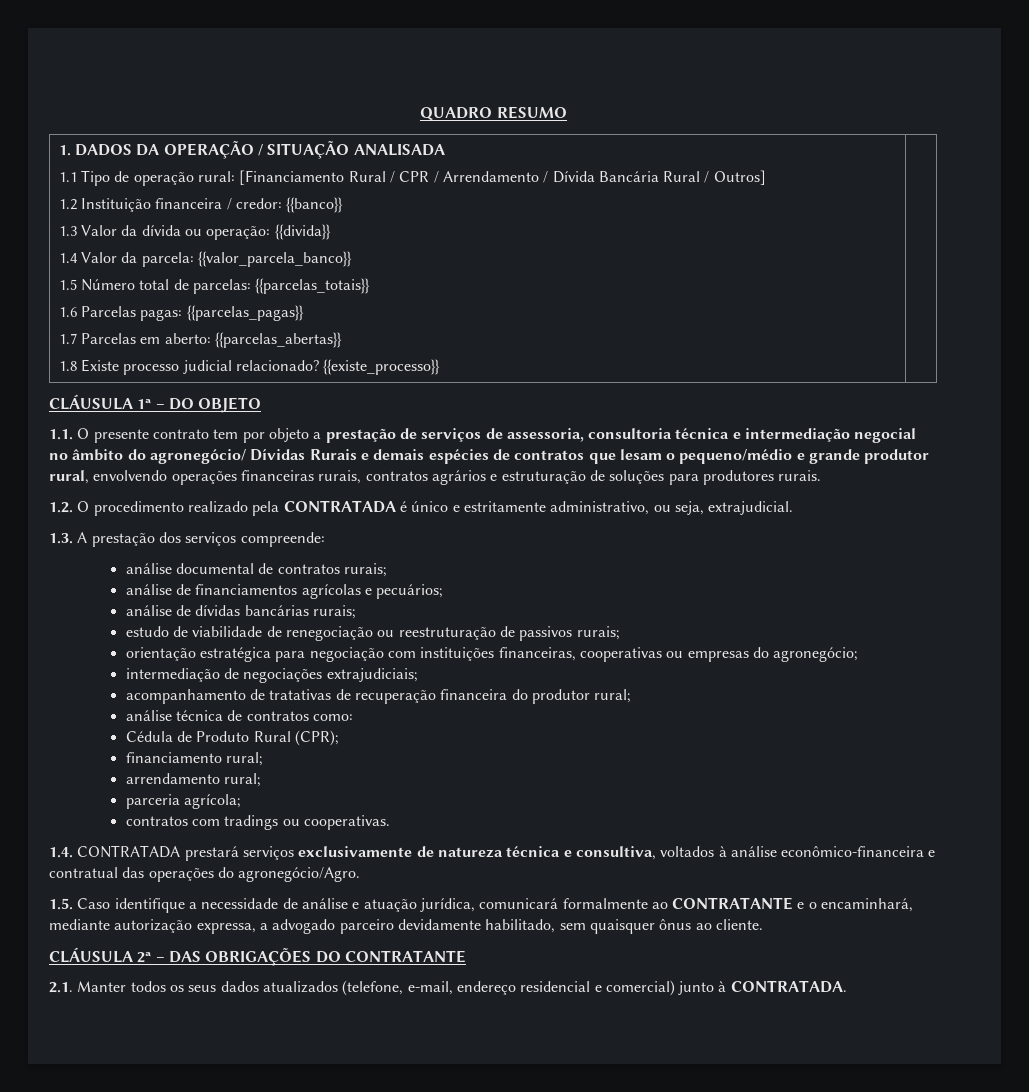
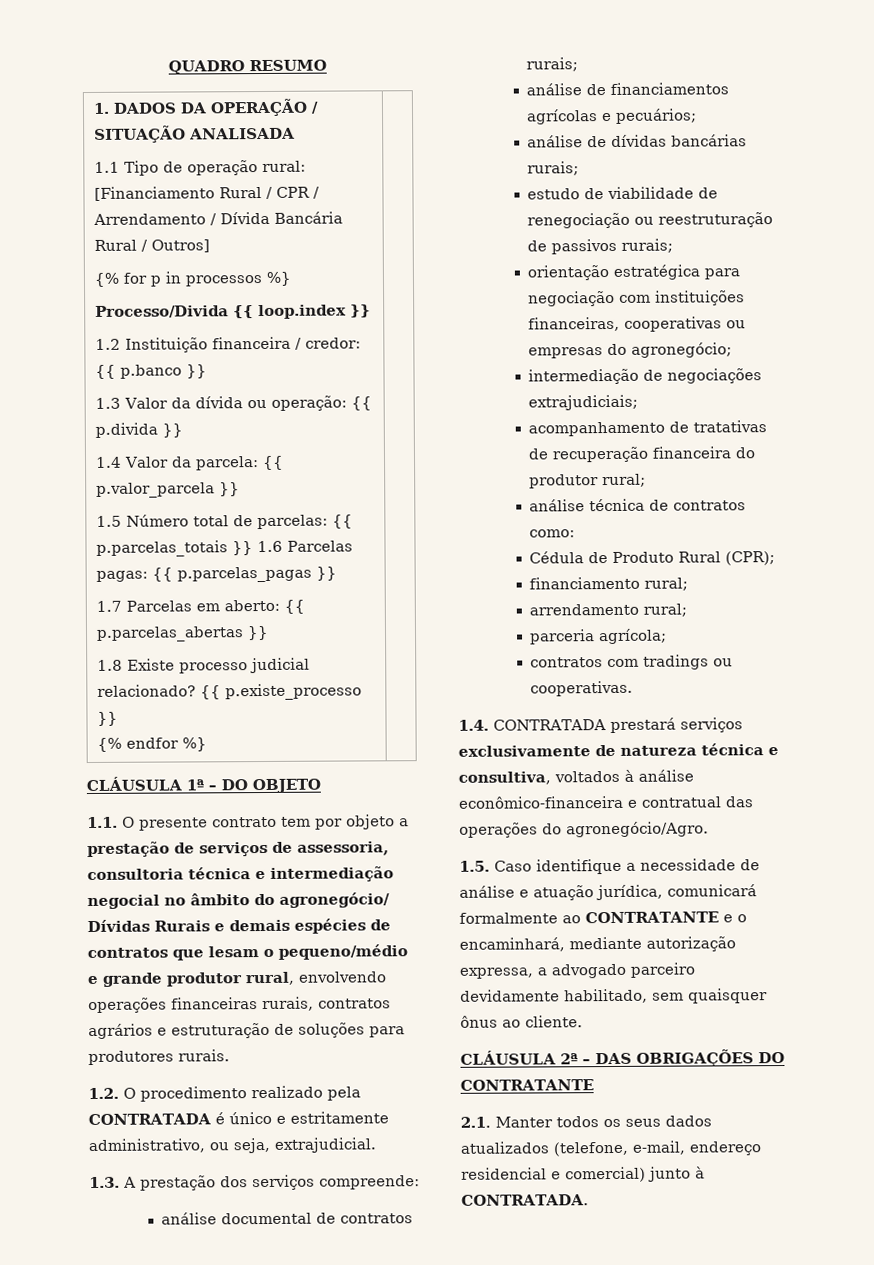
(766, 177) none -> [93,271,292,287] [94,304,371,320] // {% for p in processos %} // Processo/Divida {{ loop.index }}
[286,197,344,213] {{banco}} -> [94,364,207,379] {{ p.banco }}
[274,224,331,240] {{divida}} -> [350,396,372,411] [94,422,183,438] {{ p.divida }}
[197,251,352,267] {{valor_parcela_banco}} -> [261,455,284,471] [95,482,240,498] {{ p.valor_parcela }}
[255,278,371,294] [58,305,304,321] {{parcelas_totais}} // 1.6 Parcelas pagas: {{parcelas_pagas}} -> [331,514,353,529] [95,540,353,557] [95,566,337,583] {{ p.parcelas_totais }} 1.6 Parcelas pagas: {{ p.parcelas_pagas }}
[214,332,342,348] {{parcelas_abertas}} -> [283,599,305,614] [95,625,269,642] {{ p.parcelas_abertas }}
[323,359,441,375] {{existe_processo}} -> [199,683,362,701] [96,711,118,726] [96,737,207,752] {{ p.existe_processo }} // {% endfor %}

